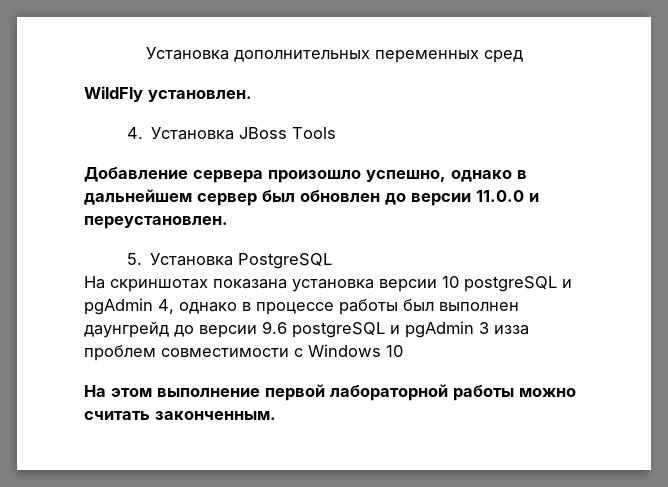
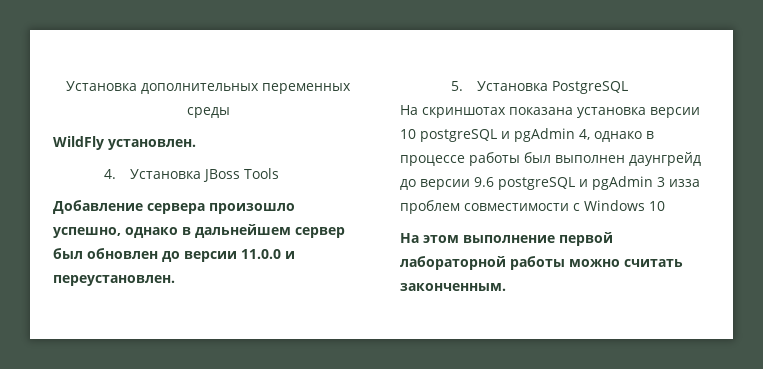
[483,50,523,63] сред -> [186,107,230,118] среды

